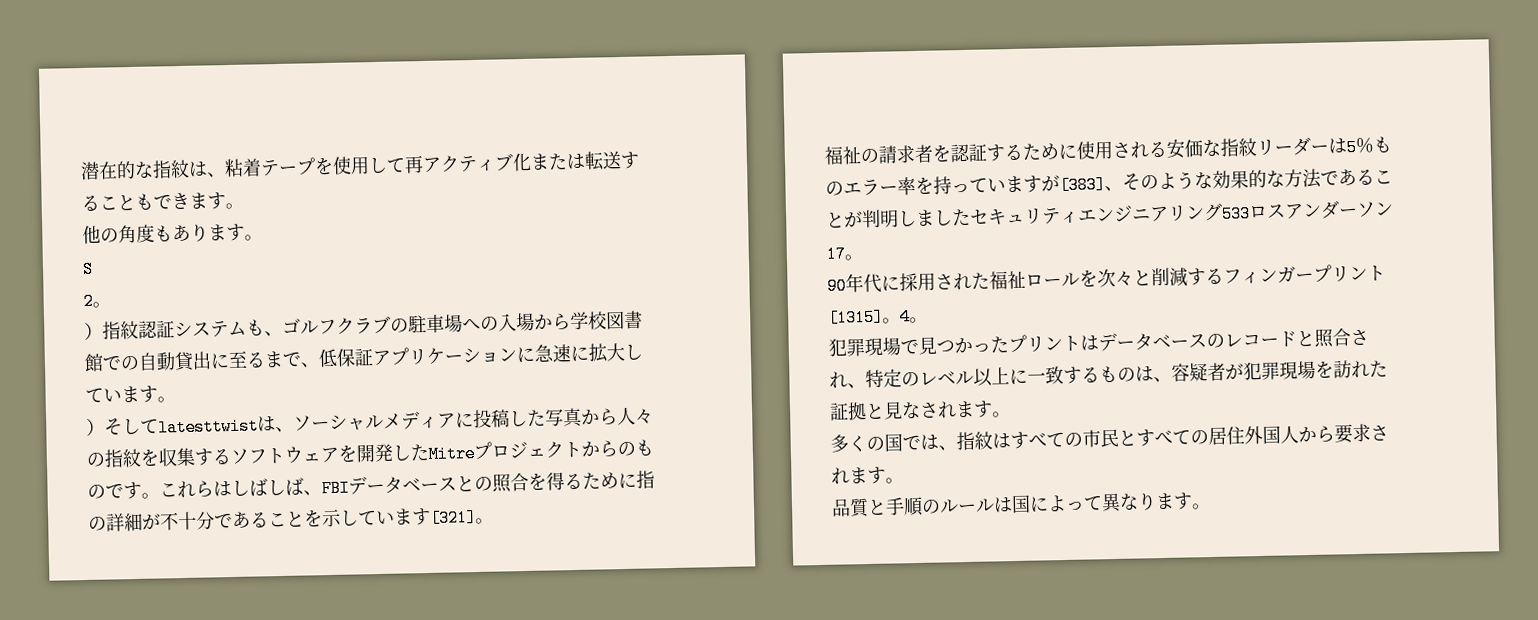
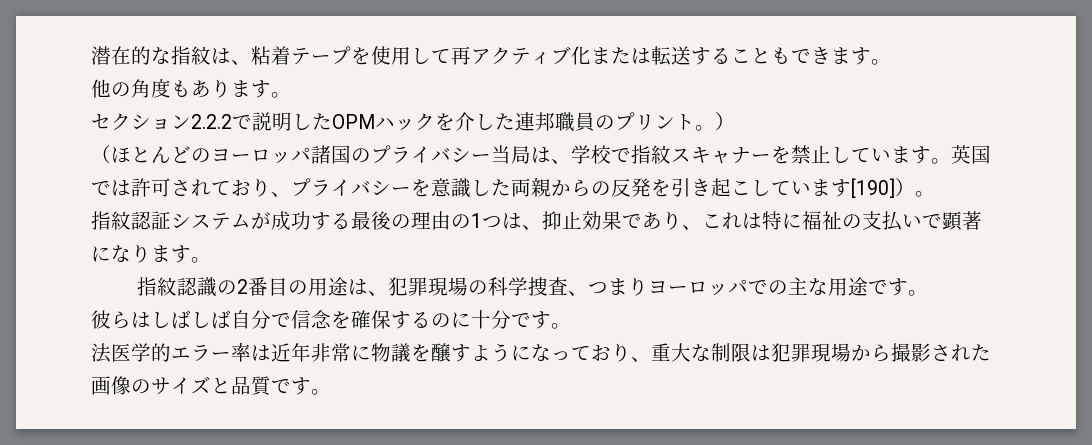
[82,260,94,278] [83,292,111,310] [84,322,103,340] S // 2。 // ） -> [91,112,735,132] [91,145,991,164] [91,177,935,198] セクション2.2.2で説明したOPMハックを介した連邦職員のプリント。） // （ほとんどのヨーロッパ諸国のプライバシー当局は、学校で指紋スキャナーを禁止しています。英国では許可されており、プライバシーを意識した両親からの反発を引き起こしています[190]）。 //
[246,310,643,337] [84,342,643,372] [85,385,176,403] [86,406,654,437] [86,439,654,468] [87,480,196,500] も、ゴルフクラブの駐車場への入場から学校図書館での自動貸出に至るまで、低保証アプリケーションに急速に拡大しています。 // ）そしてlatesttwistは、ソーシャルメディアに投稿した写真から人々の指紋を収集するソフトウェアを開発したMitreプロジェクトからのものです。これ -> [251,211,982,231] [91,244,211,263] [136,277,928,297] [91,310,111,329] が成功する最後の理由の1つは、抑止効果であり、これは特に福祉の支払いで顕著になります。 // 指紋認識の2番目の用途は、犯罪現場の科学捜査、つまりヨーロッパでの主な用途です。 // 彼
[303,470,655,498] [88,507,494,532] [824,136,1392,165] [825,168,1393,197] [826,200,1394,229] [826,245,864,263] [827,264,1386,295] [828,308,928,327] [828,328,1369,357] [829,360,1388,389] [829,400,1011,421] [830,423,1389,453] [831,466,904,485] [831,492,1175,518] 、FBIデータベースとの照合を得るために指の詳細が不十分であることを示しています[321]。 // 福祉の請求者を認証するために使用される安価な指紋リーダーは5％ものエラー率を持っていますが[383]、そのような効果的な方法であることが判明しましたセキュリティエンジニアリング533ロスアンダーソン17。 // 90年代に採用された福祉ロールを次々と削減するフィンガープリント[1315]。4。 // 犯罪現場で見つかったプリントはデータベースのレコードと照合され、特定のレベル以上に一致するものは、容疑者が犯罪現場を訪れた証拠と見なされます。 // 多くの国では、指紋はすべての市民とすべての居住外国人から要求されます。 // 品質と手順のルールは国によって異なりま -> [231,310,571,329] [91,343,991,363] [91,376,291,396] 自分で信念を確保するのに十分です。 // 法医学的エラー率は近年非常に物議を醸すようになっており、重大な制限は犯罪現場から撮影された画像のサイズと品質で

